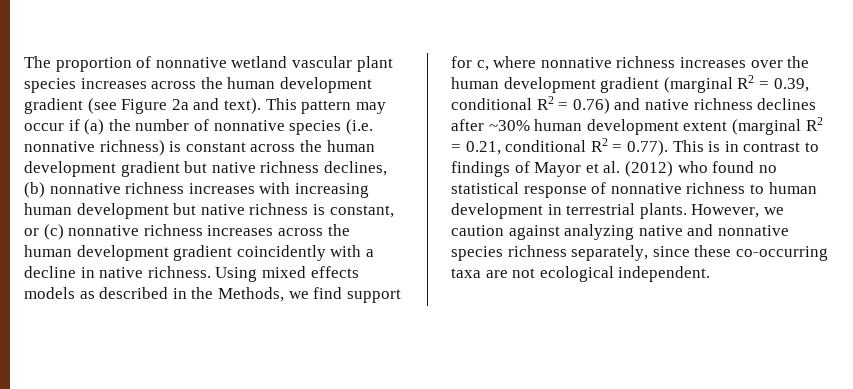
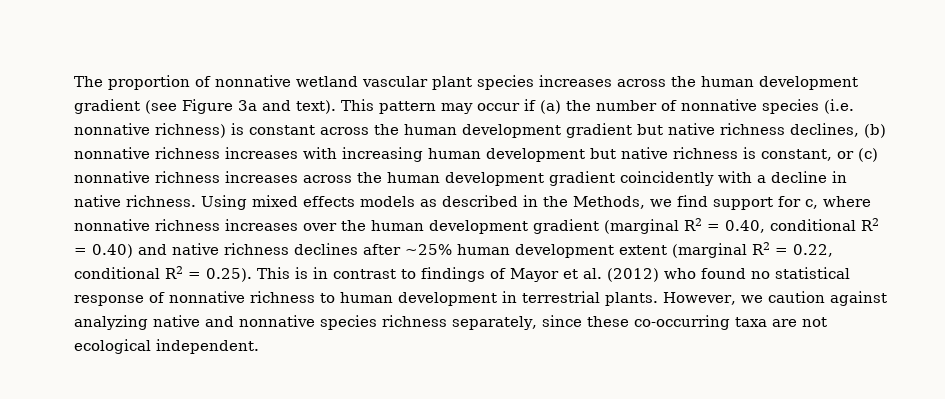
[171,99,189,110] 2a -> [238,100,257,111] 3a
[773,78,809,92] [451,96,610,114] 0.39, conditional R2 = 0.76) -> [725,218,879,233] [74,244,133,258] 0.40, conditional R2 = 0.40)
[488,120,530,131] ~30% -> [405,244,452,255] ~25%
[465,138,668,156] 0.21, conditional R2 = 0.77). -> [793,244,833,257] [74,266,252,282] 0.22, conditional R2 = 0.25).

